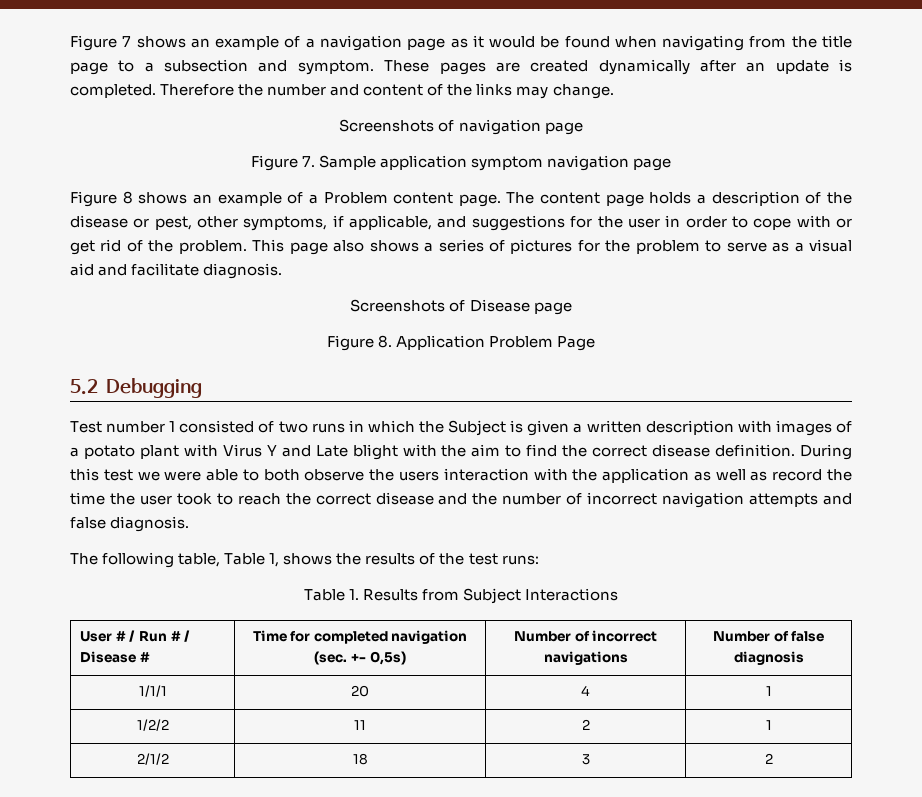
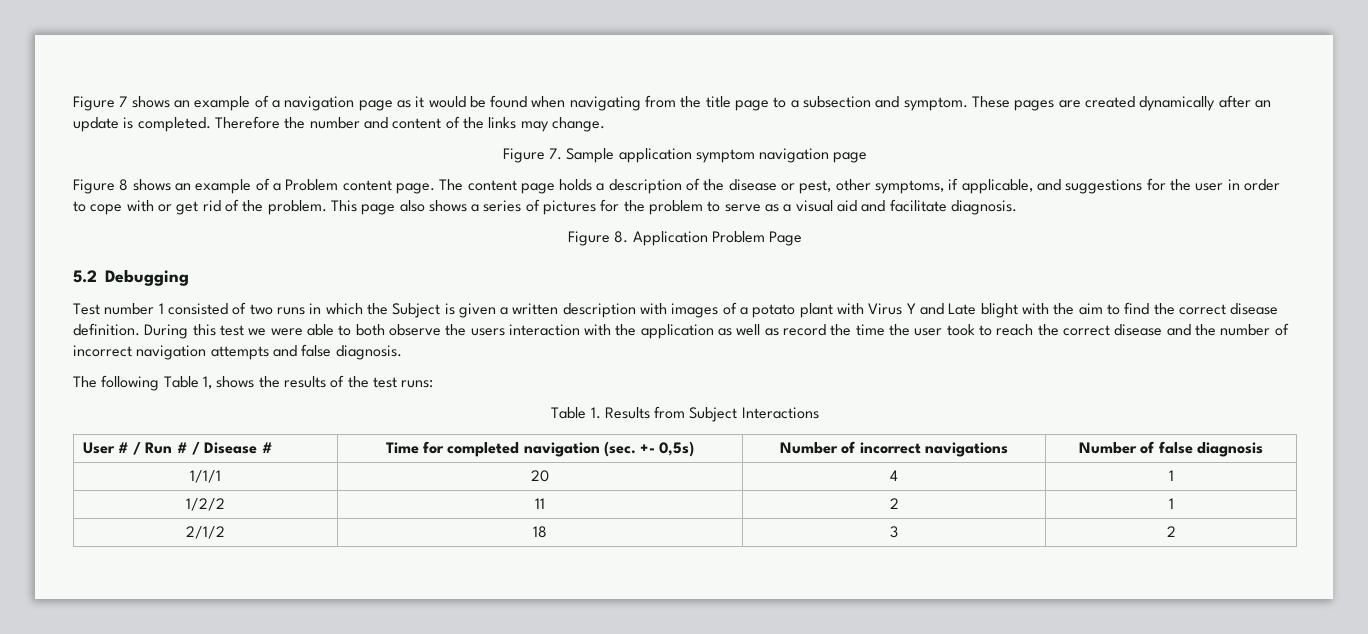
[339,119,583,135] // Screenshots of navigation page -> (605, 124) none
[350,299,572,315] // Screenshots of Disease page -> (1017, 207) none
[178,553,221,567] table, -> (160, 383) none

